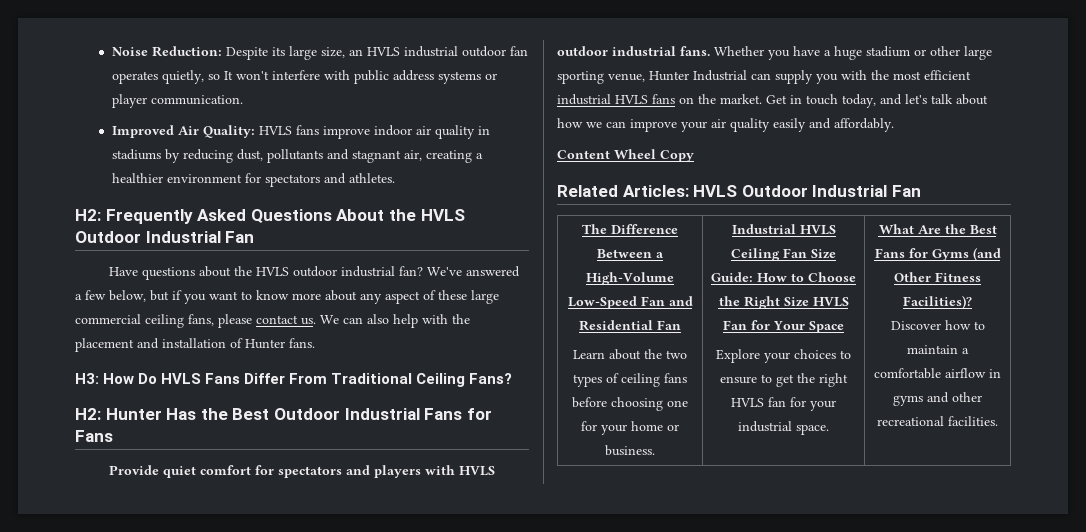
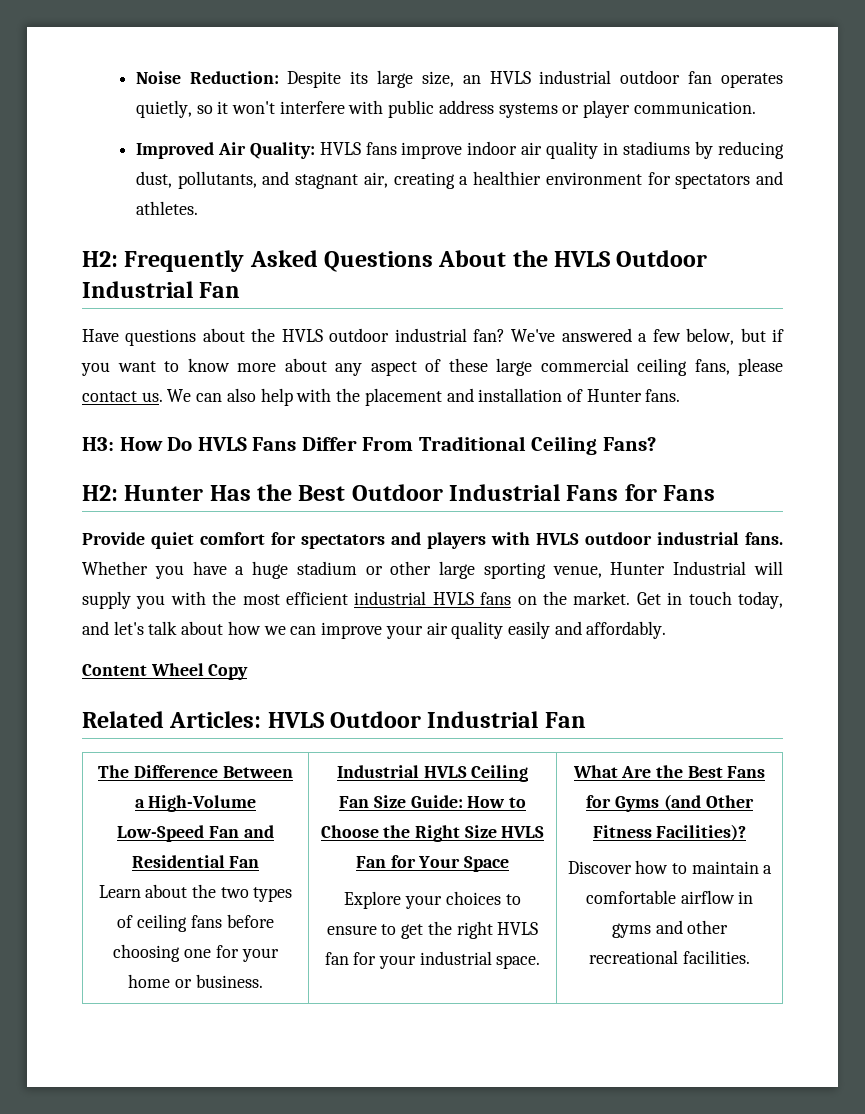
[223,71,233,80] It -> [217,101,229,114] it
[266,149,323,163] pollutants -> [177,171,257,189] pollutants,
[751,73,771,80] can -> [754,561,783,575] will

